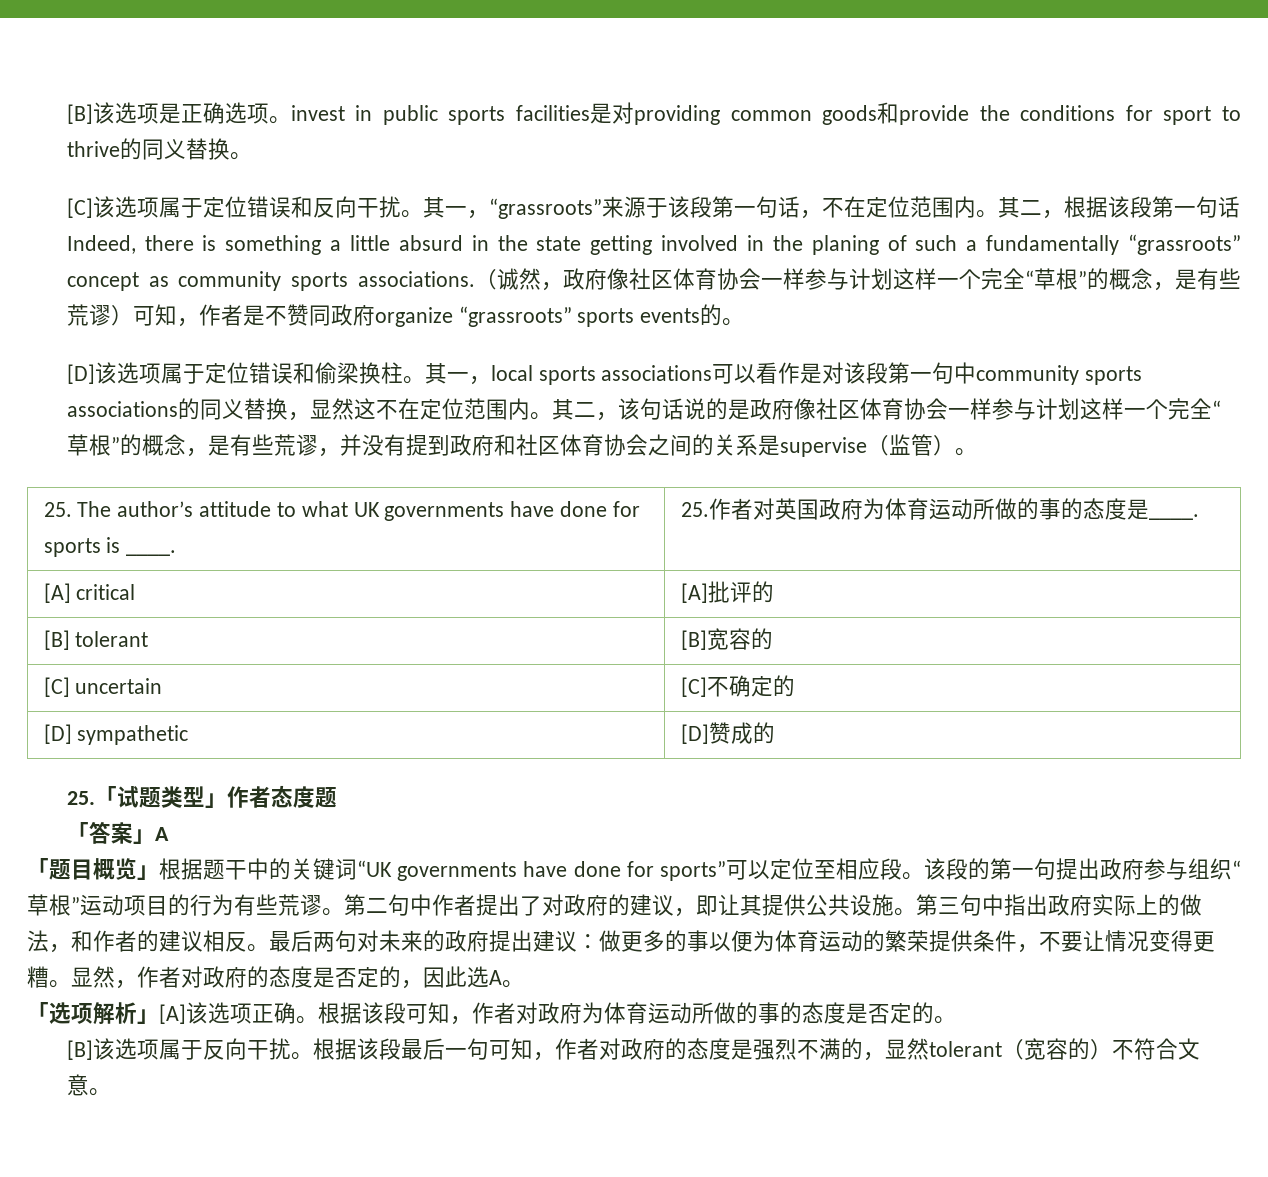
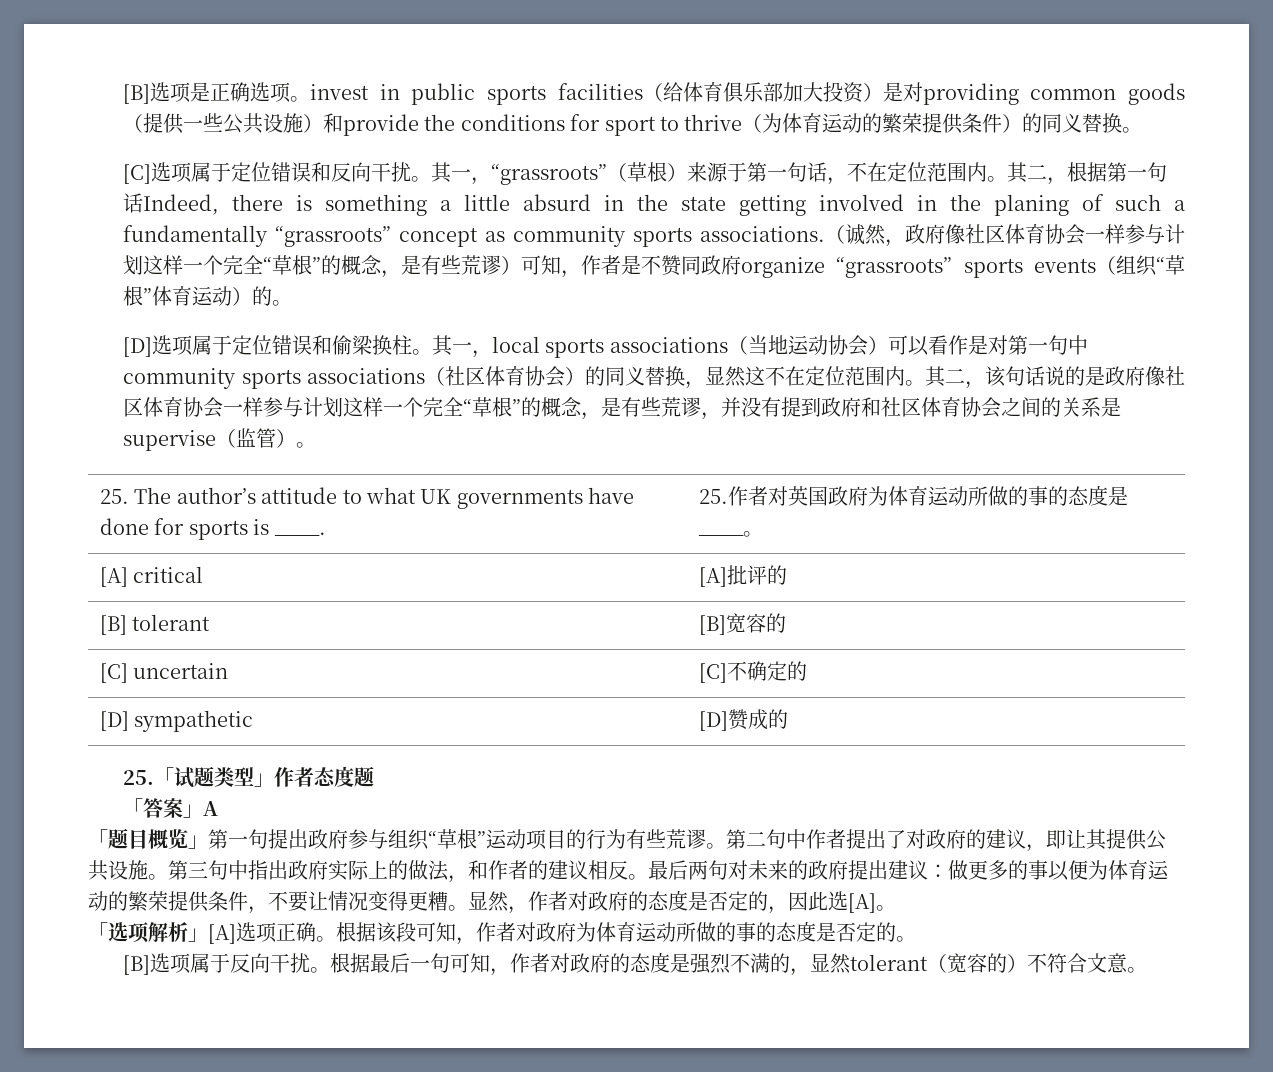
[66,102,115,124] [B]该 -> [123,84,151,104] [B]
[589,102,878,125] 是对providing common goods -> [642,82,1185,105] [123,113,324,134] （给体育俱乐部加大投资）是对providing common goods（提供一些公共设施）
(120, 149) none -> [742,113,1023,134] （为体育运动的繁荣提供条件）
[92,196,115,218] 该 -> (152, 174) none
[601,196,712,218] 来源于该段 -> [607,162,748,182] （草根）来源于
[1107,196,1152,218] 该段 -> (1108, 172) none
(701, 315) none -> [1096,255,1185,276] [123,286,253,306] （组织“草根”体育运动）
[94,362,117,384] 该 -> (153, 347) none
(713, 373) none -> [727,335,888,356] （当地运动协会）
[844,362,889,384] 该段 -> (1008, 345) none
(178, 409) none -> [425,366,585,387] （社区体育协会）
[1148,514,1199,520] ____. -> [698,531,764,537] ____。
[159,858,990,881] 根据题干中的关键词“UK governments have done for sports”可以定位至相应段。该段的 -> (208, 842) none
[489,970,502,985] A -> [848,893,876,913] [A]
[186,1002,208,1024] 该 -> (236, 934) none
[92,1038,115,1060] 该 -> (151, 965) none
[356,1038,401,1060] 该段 -> (371, 963) none

